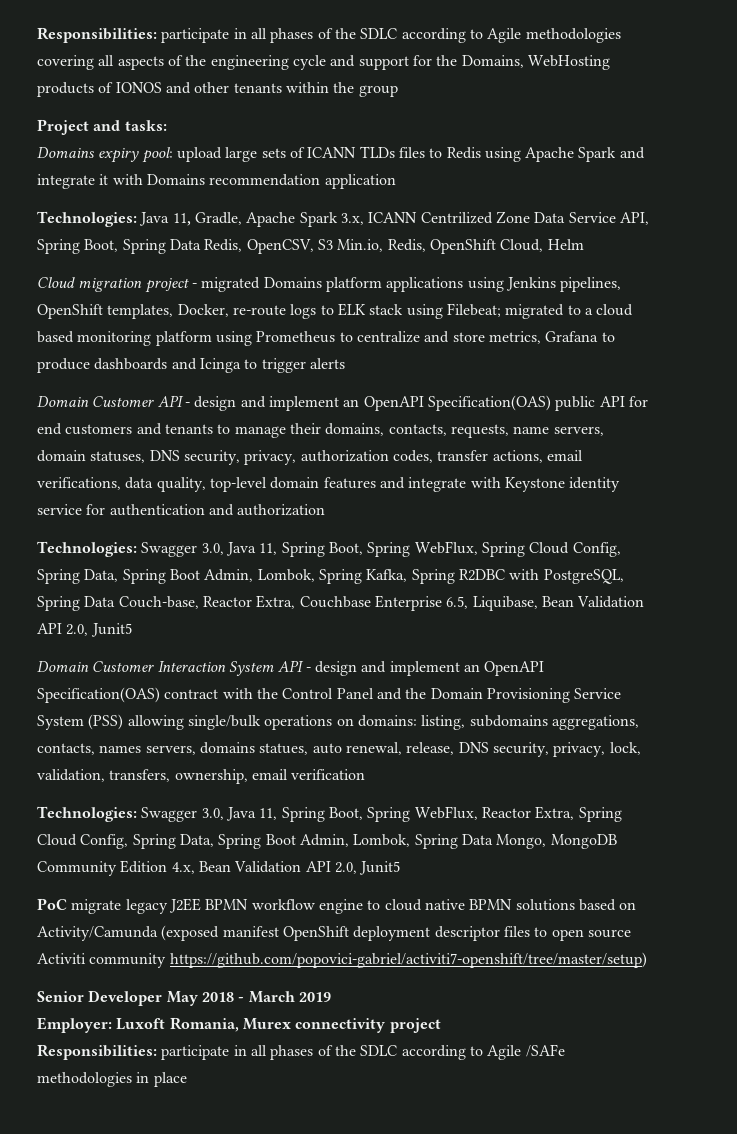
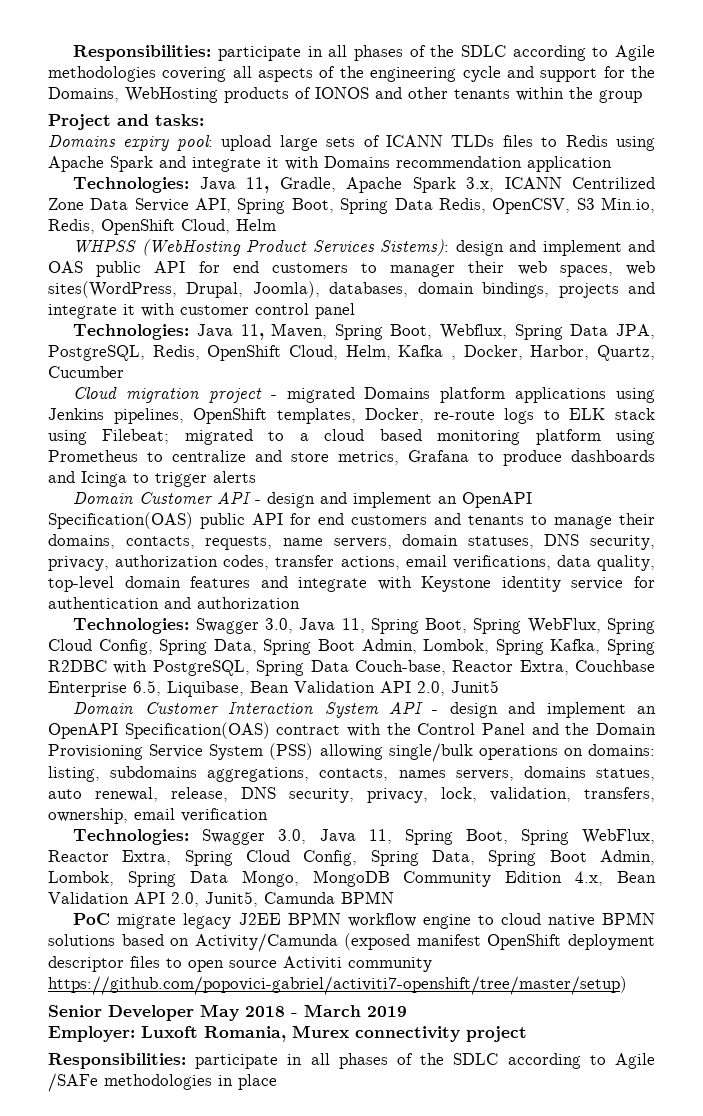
(584, 244) none -> [73,239,655,256] [48,261,655,277] [48,281,656,298] [48,303,355,319] [73,323,655,340] [48,345,656,361] [48,366,124,378] // WHPSS (WebHosting Product Services Sistems): design and implement and OAS public API for end customers to manager their web spaces, web sites(WordPress, Drupal, Joomla), databases, domain bindings, projects and integrate it with customer control panel // Technologies: Java 11, Maven, Spring Boot, Webflux, Spring Data JPA, PostgreSQL, Redis, OpenShift Cloud, Helm, Kafka , Docker, Harbor, Quartz, Cucumber
[359,861,401,875] Junit5 -> [205,891,394,907] Junit5, Camunda BPMN

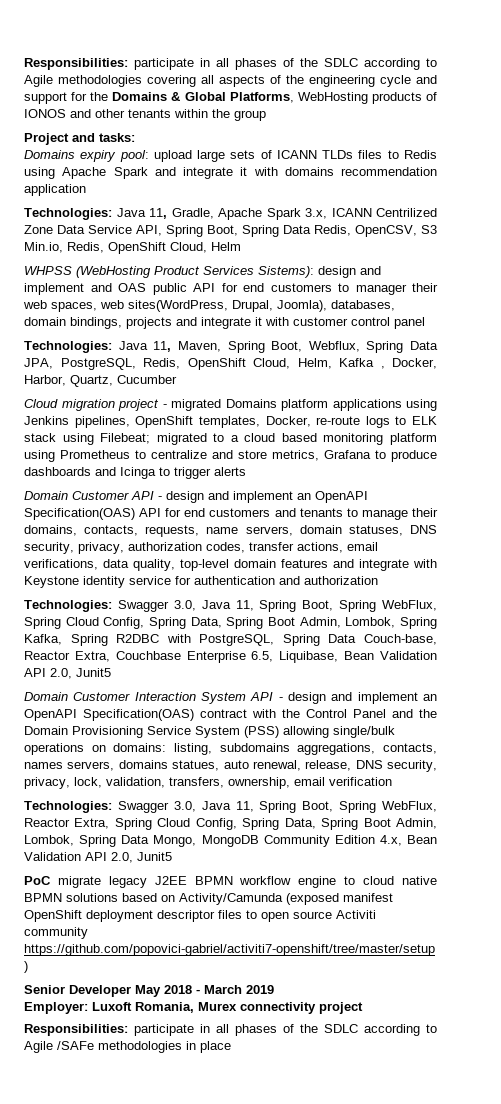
[48,87,119,102] Domains, -> [112,92,294,103] Domains & Global Platforms,
[324,156,390,168] Domains -> [284,167,334,176] domains
[200,513,245,529] public -> (135, 514) none
[205,891,394,907] Junit5, Camunda BPMN -> [137,852,172,861] Junit5

